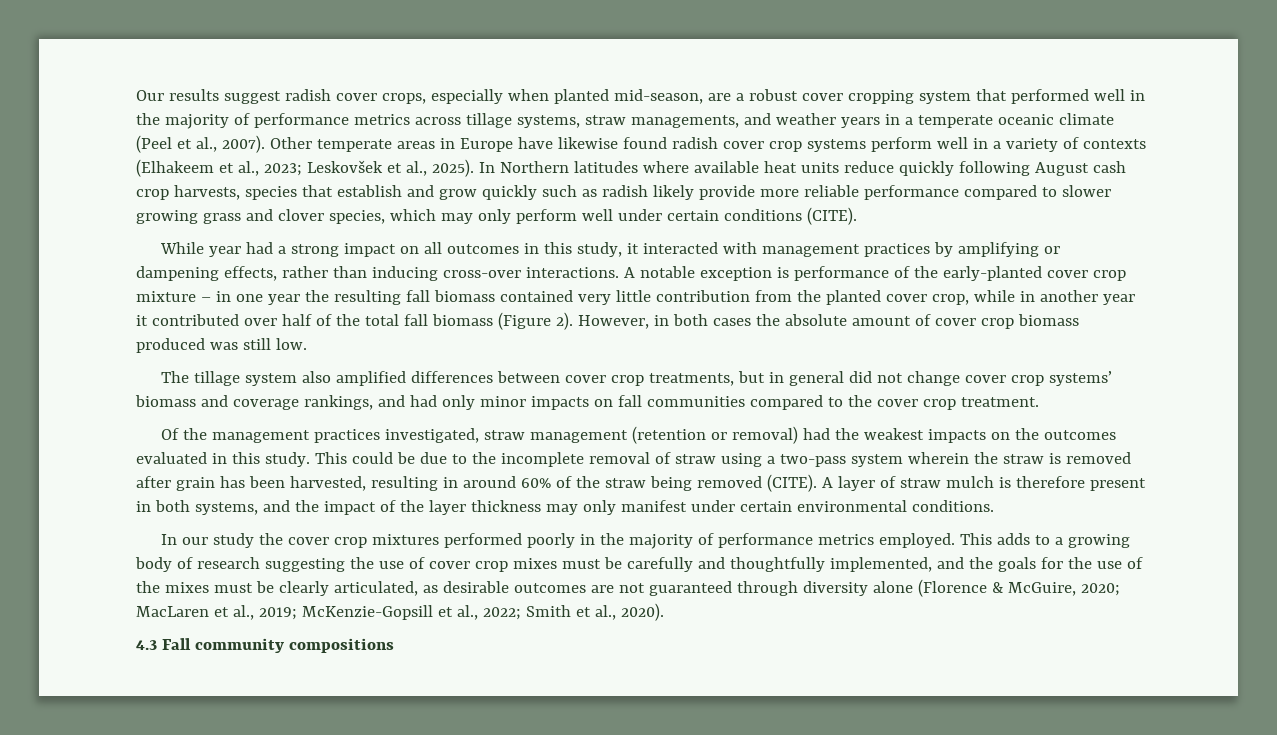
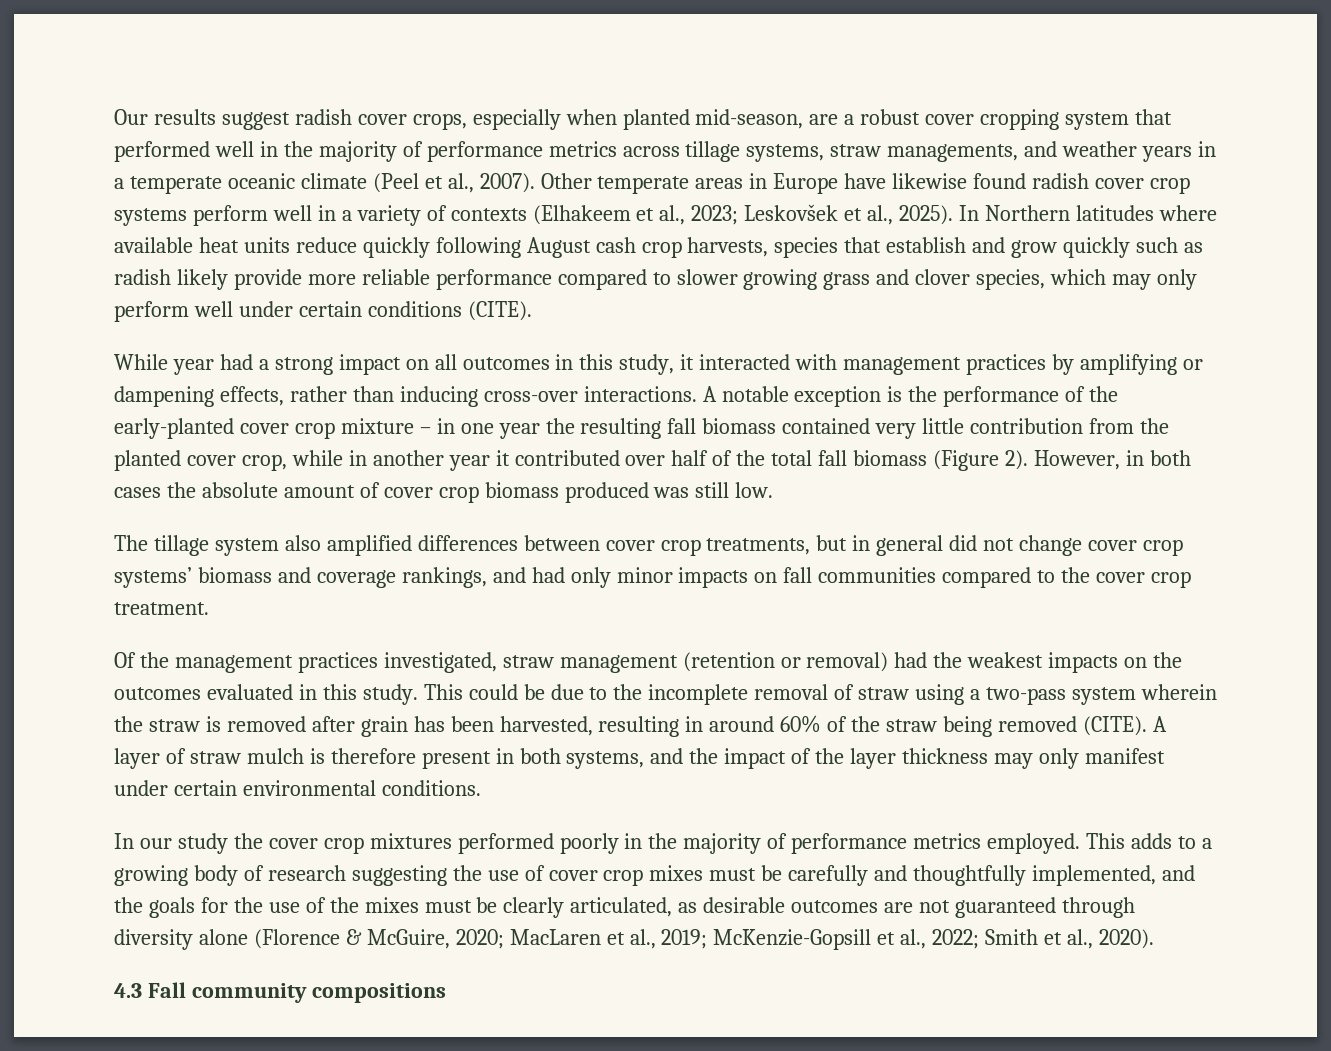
(789, 272) none -> [908,386,938,402] the

